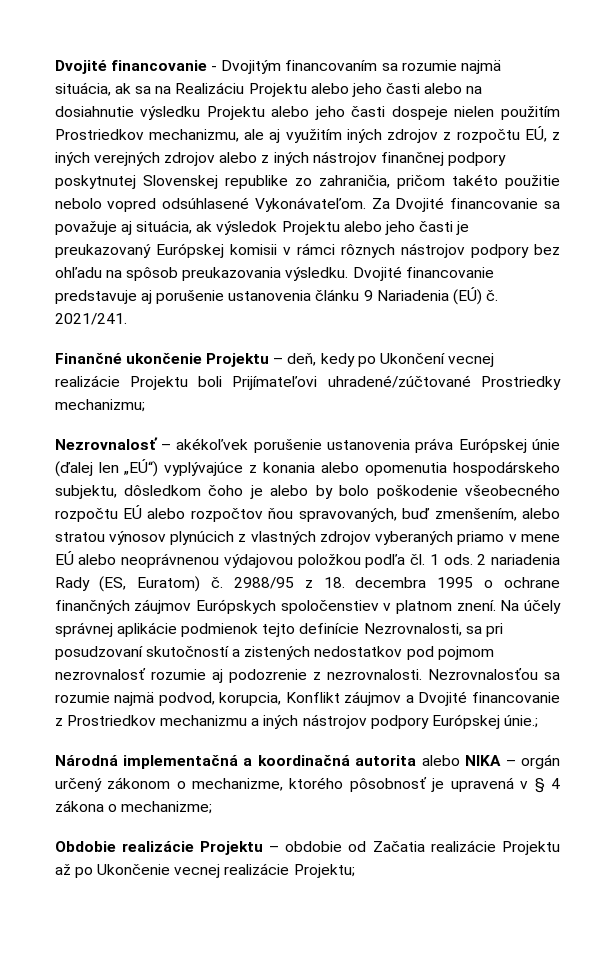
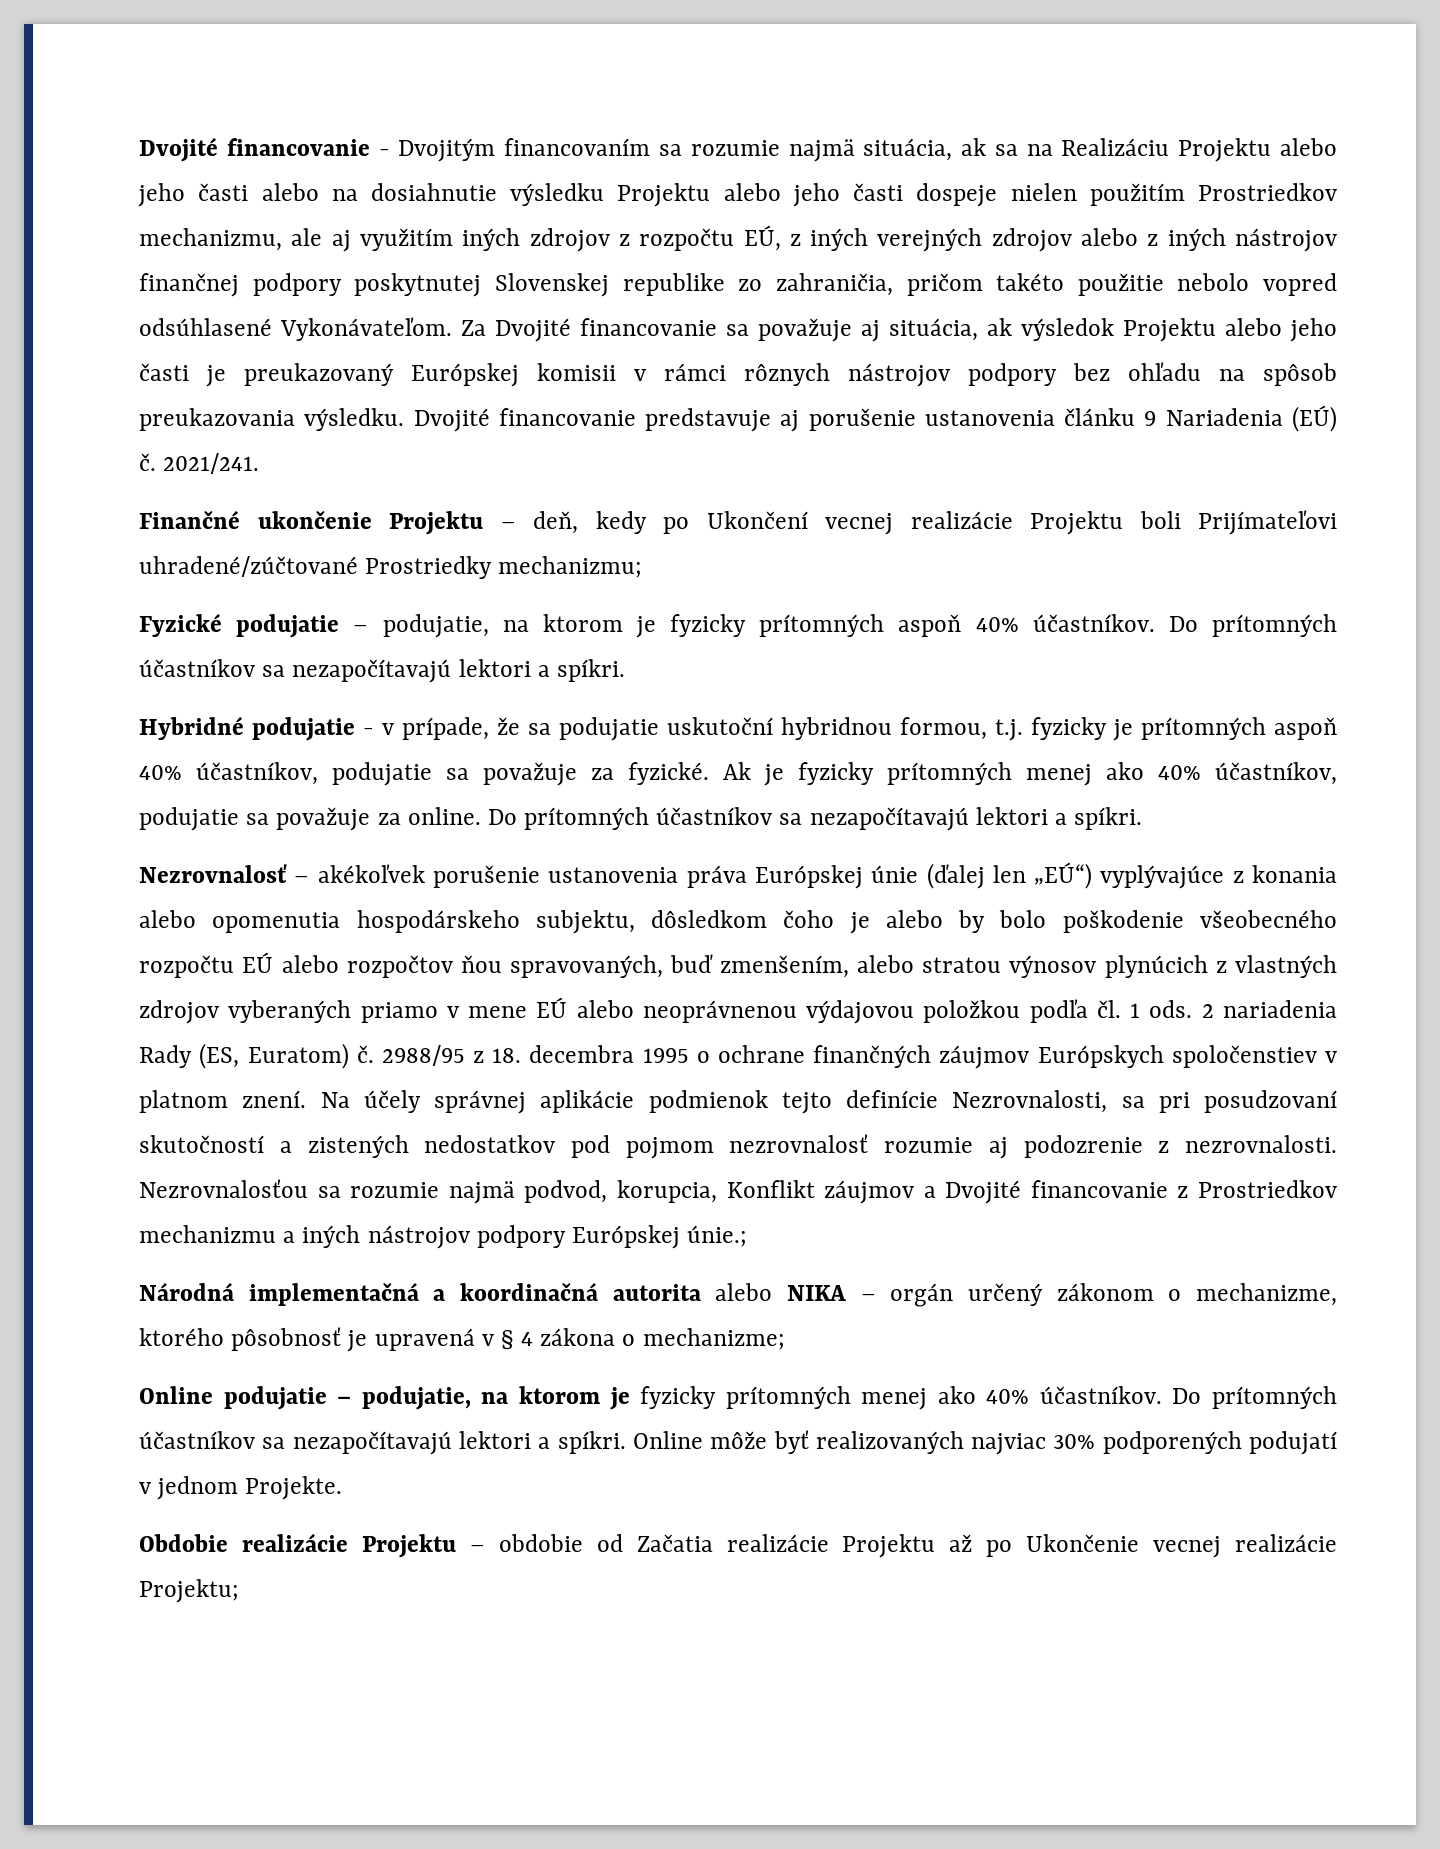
(145, 405) none -> [139,613,1337,638] [139,659,625,683] [139,716,1337,741] [139,762,1337,786] [139,807,1143,831] // Fyzické podujatie – podujatie, na ktorom je fyzicky prítomných aspoň 40% účastníkov. Do prítomných účastníkov sa nezapočítavajú lektori a spíkri. // Hybridné podujatie - v prípade, že sa podujatie uskutoční hybridnou formou, t.j. fyzicky je prítomných aspoň 40% účastníkov, podujatie sa považuje za fyzické. Ak je fyzicky prítomných menej ako 40% účastníkov, podujatie sa považuje za online. Do prítomných účastníkov sa nezapočítavajú lektori a spíkri.
(213, 807) none -> [139,1386,1337,1410] [139,1430,1337,1455] [139,1476,343,1500] // Online podujatie – podujatie, na ktorom je fyzicky prítomných menej ako 40% účastníkov. Do prítomných účastníkov sa nezapočítavajú lektori a spíkri. Online môže byť realizovaných najviac 30% podporených podujatí v jednom Projekte.

